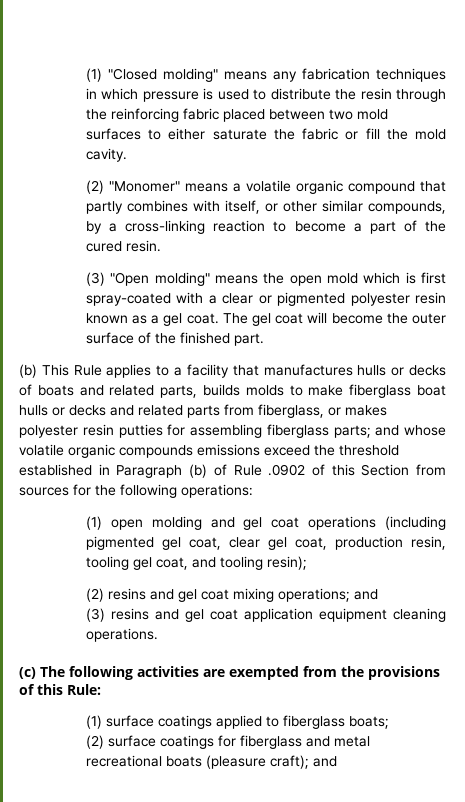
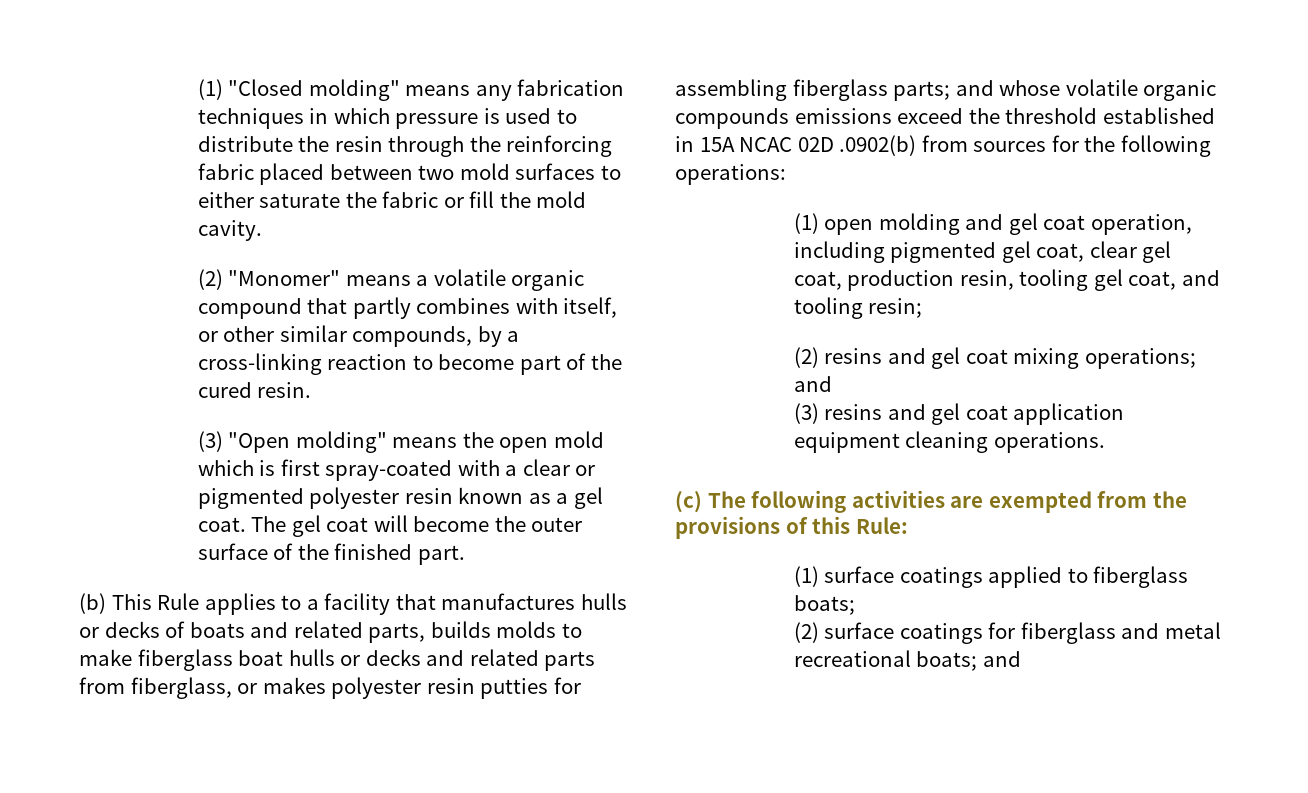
[353,223,362,232] a -> (515, 362) none
[116,464,410,478] Paragraph (b) of Rule .0902 of this Section -> [699,135,917,156] 15A NCAC 02D .0902(b)
[308,516,446,530] operations (including -> [1090,214,1192,235] [793,241,885,263] operation, including
[266,556,307,570] resin); -> [868,298,923,318] resin;
[165,755,309,769] boats (pleasure craft); -> [916,651,978,671] boats;

